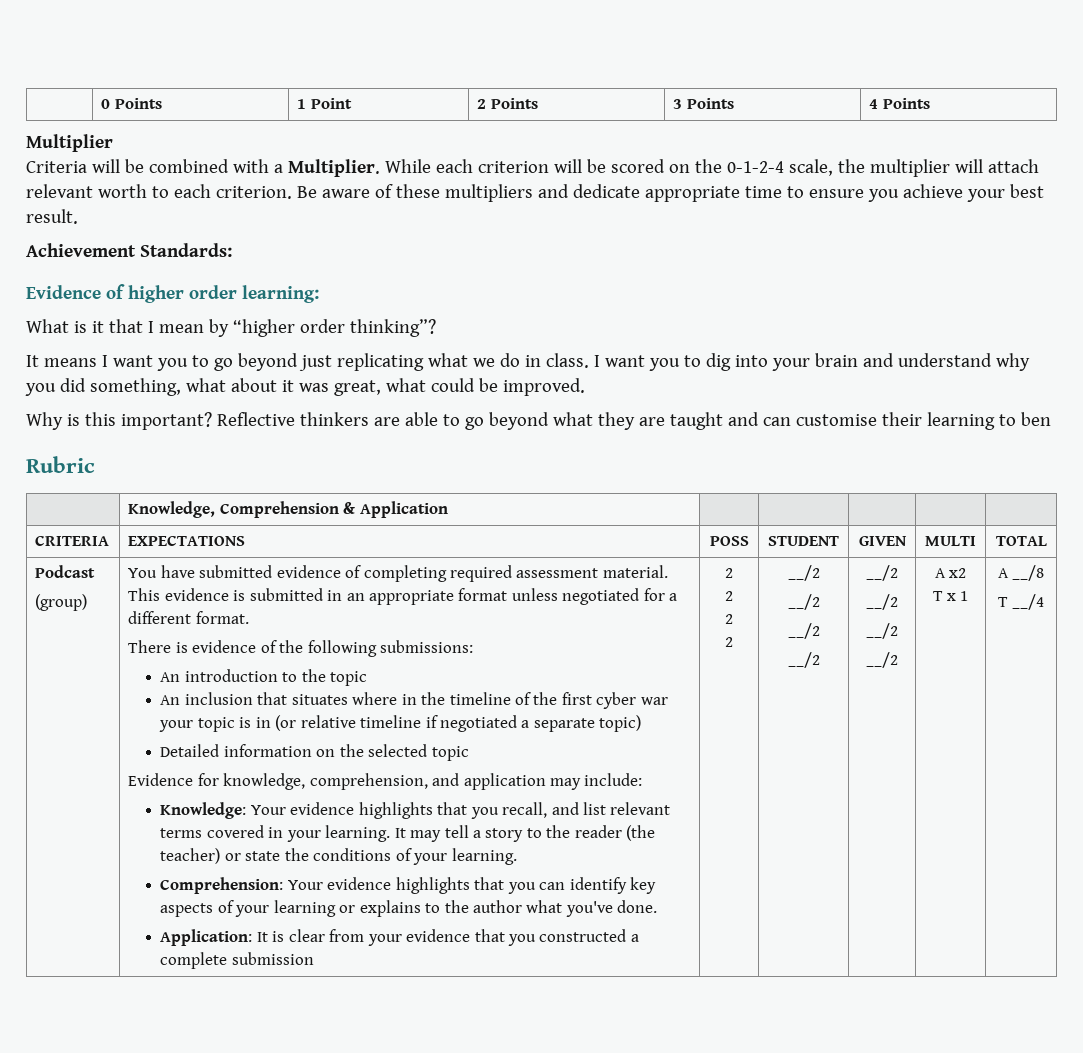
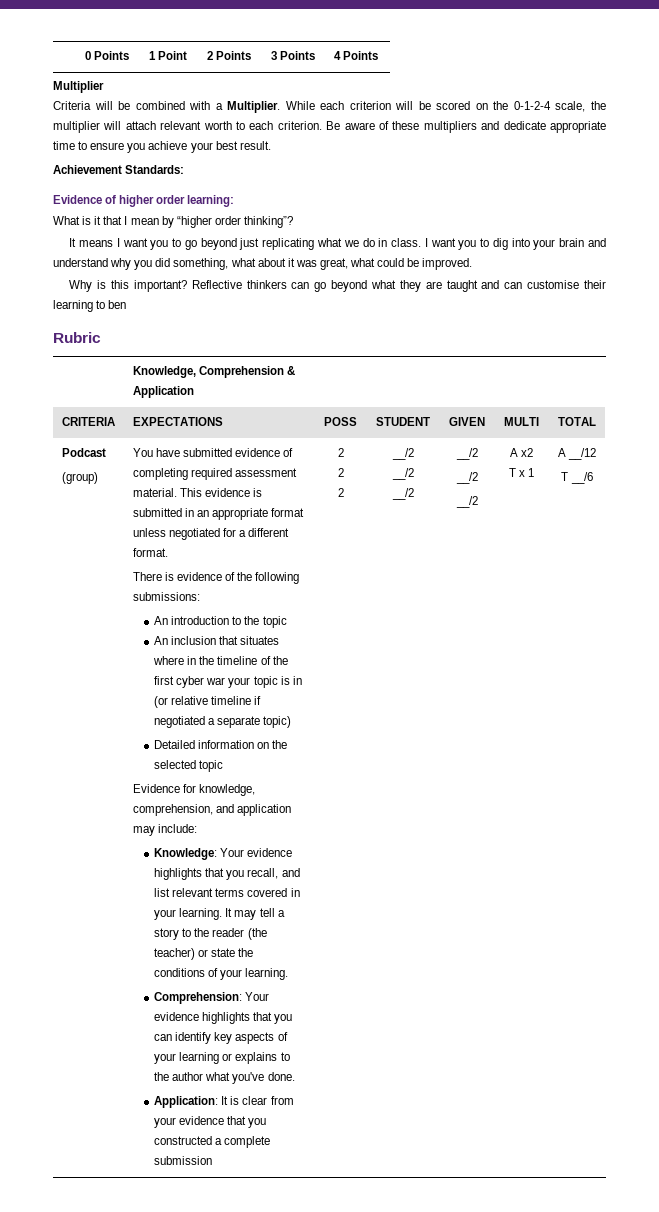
[373,412,460,426] are able to -> [291,282,310,289] can
[725,637,733,647] [787,565,820,581] [787,594,820,610] [787,623,820,639] [787,652,820,668] [866,565,898,581] [866,594,898,610] [866,623,898,639] [866,652,898,668] // 2 | __/2 // __/2 // __/2 // __/2 | __/2 // __/2 // __/2 // __/2 -> [391,448,414,460] [391,468,414,480] [391,488,414,500] [455,448,478,460] [455,472,478,484] [455,496,478,508] | __/2 // __/2 // __/2 | __/2 // __/2 // __/2
[1012,565,1045,581] [997,594,1045,610] __/8 // T __/4 -> [568,448,597,460] [561,472,593,484] __/12 // T __/6

